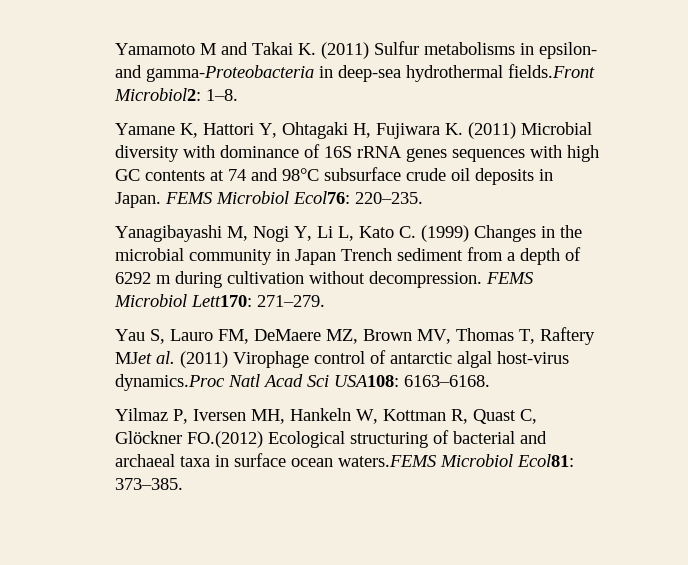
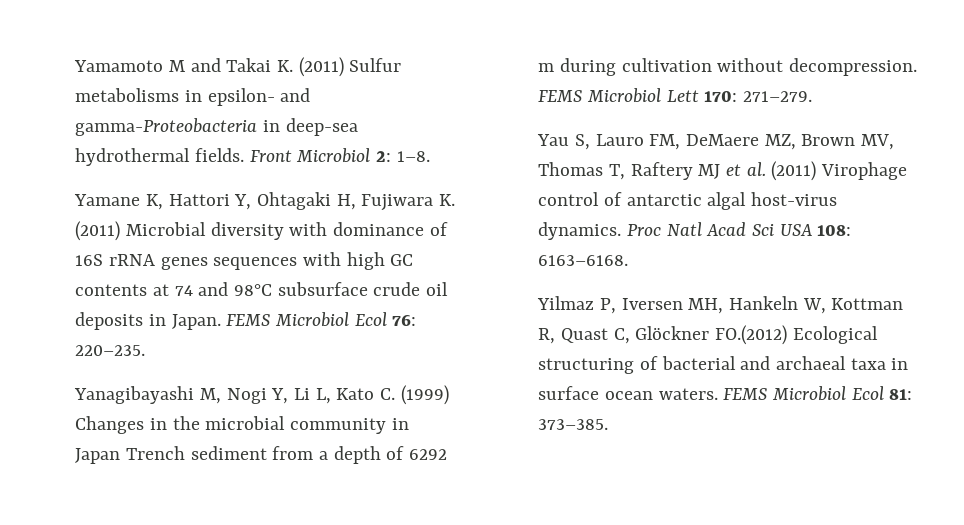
[508,64,596,78] [114,88,202,101] fields.Front Microbiol2: -> [194,148,391,163] fields. Front Microbiol 2:
[293,191,351,204] Ecol76: -> [354,312,417,326] Ecol 76:
[191,295,253,307] Lett170: -> [666,90,738,102] Lett 170:
[115,352,153,364] MJet -> [698,164,741,179] MJ et
[115,374,226,391] dynamics.Proc -> [538,222,661,240] dynamics. Proc
[334,375,400,387] USA108: -> [779,224,852,236] USA 108:
[338,454,575,467] waters.FEMS Microbiol Ecol81: -> [658,386,913,401] waters. FEMS Microbiol Ecol 81:

